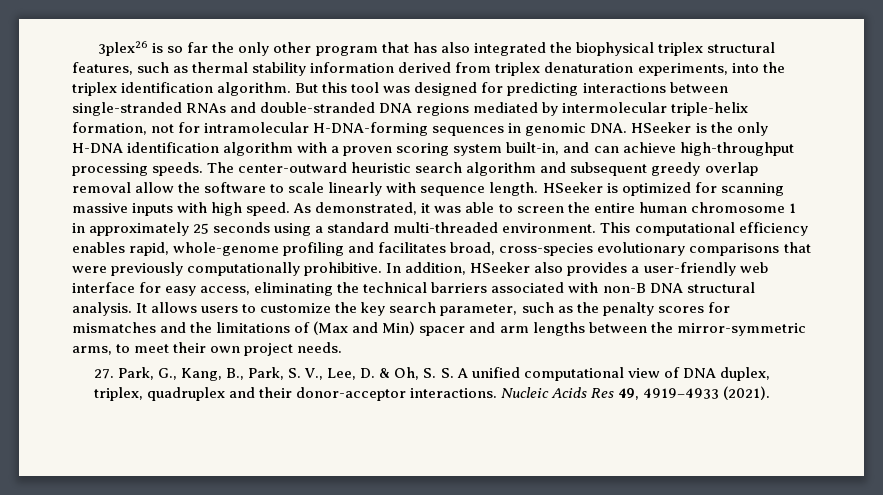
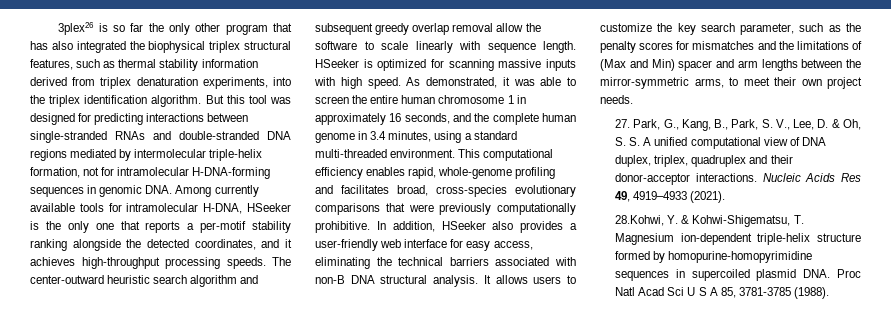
[631,122,768,136] [72,142,676,156] HSeeker is the only H-DNA identification algorithm with a proven scoring system built-in, and can achieve -> [175,185,259,197] [30,203,291,214] [30,221,291,233] [30,239,292,251] [30,257,75,266] Among currently available tools for intramolecular H-DNA, HSeeker is the only one that reports a per-motif stability ranking alongside the detected coordinates, and it achieves
[193,222,271,234] 25 seconds -> [389,113,576,125] [315,131,432,143] 16 seconds, and the complete human genome in 3.4 minutes,
(771, 393) none -> [615,215,804,227] [615,233,861,245] [615,251,813,263] [615,269,861,281] [615,287,829,299] // 28.Kohwi, Y. & Kohwi-Shigematsu, T. Magnesium ion-dependent triple-helix structure formed by homopurine-homopyrimidine sequences in supercoiled plasmid DNA. Proc Natl Acad Sci U S A 85, 3781-3785 (1988).

